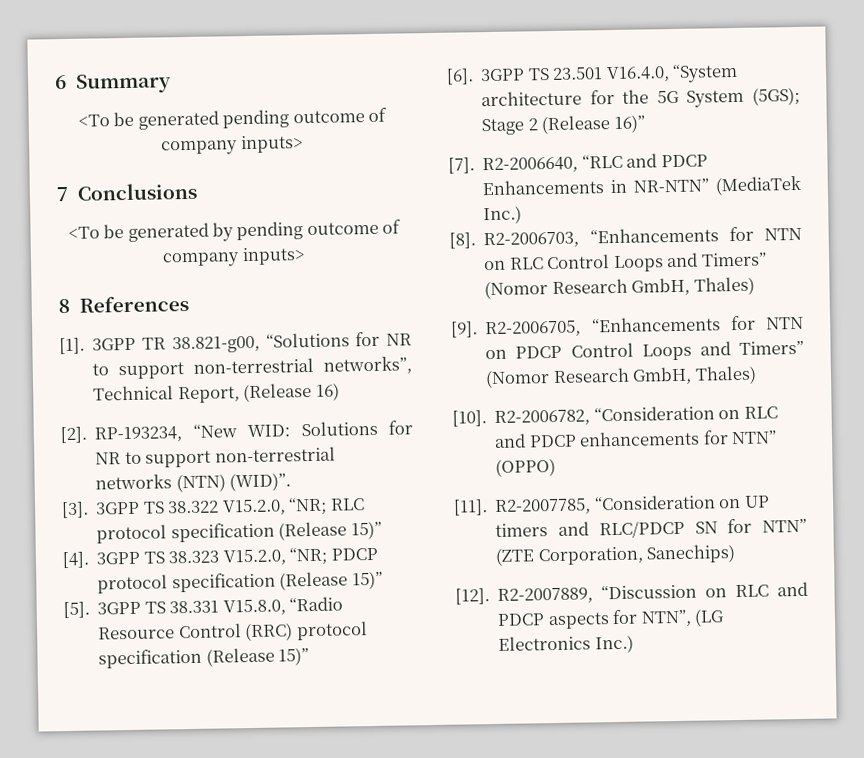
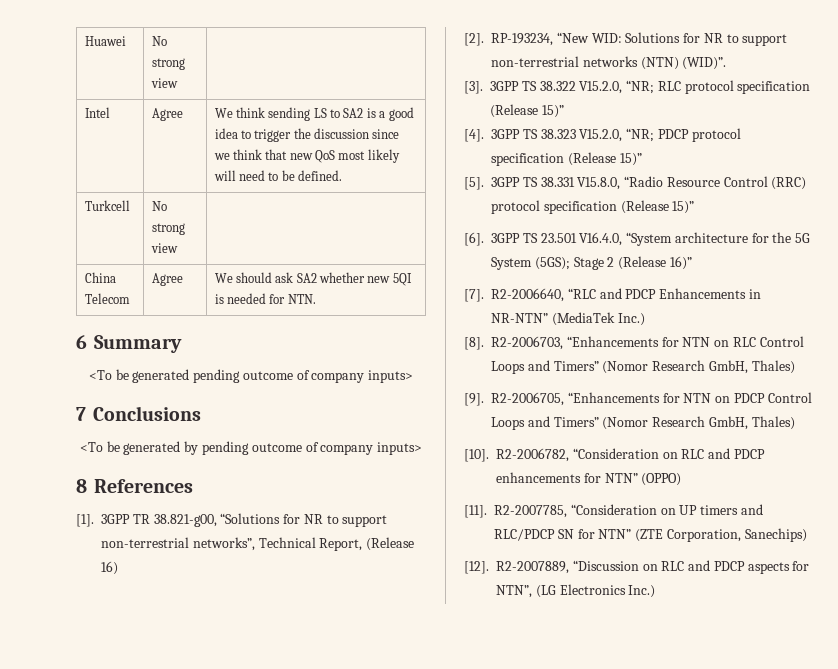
(54, 82) none -> [84,36,126,46] [151,36,167,46] [151,58,185,70] [150,78,178,88] [84,107,110,118] [151,108,183,121] [214,107,414,121] [214,128,400,142] [213,149,400,163] [213,170,343,181] [84,200,130,211] [151,201,167,211] [151,223,185,235] [150,243,178,253] [84,272,116,283] [84,293,130,304] [151,273,183,286] [214,272,412,286] [214,293,316,304] Huawei | No strong view | // Intel | Agree | We think sending LS to SA2 is a good idea to trigger the discussion since we think that new QoS most likely will need to be defined. // Turkcell | No strong view | // China Telecom | Agree | We should ask SA2 whether new 5QI is needed for NTN. //

